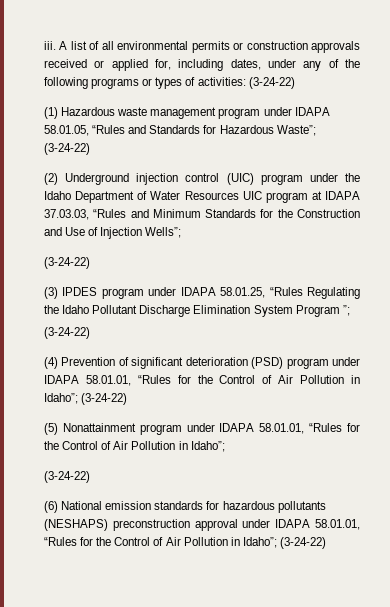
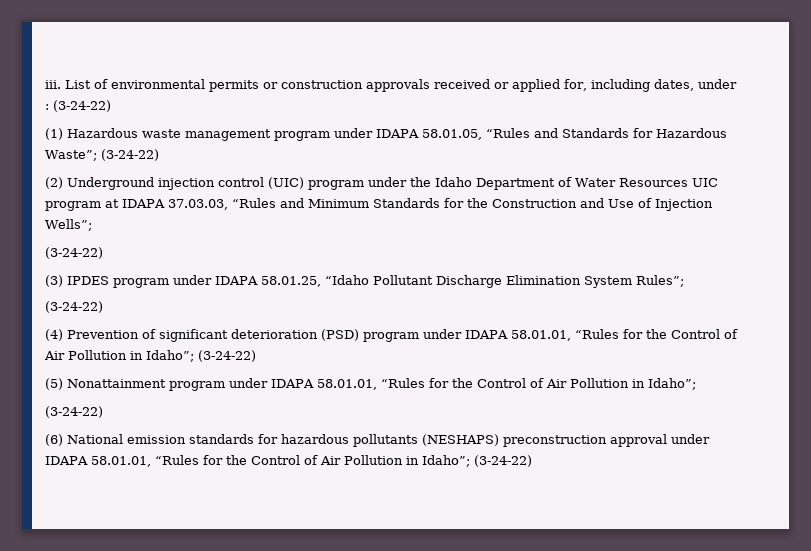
[59,41,114,50] A list of all -> [65,79,108,89] List of
[303,59,360,71] [44,77,246,89] any of the following programs or types of activities: -> [45,104,49,110] :
[269,287,360,299] [44,305,90,314] “Rules Regulating the Idaho -> [324,275,369,285] “Idaho
[295,305,350,317] Program ”; -> [635,275,684,287] Rules”;

